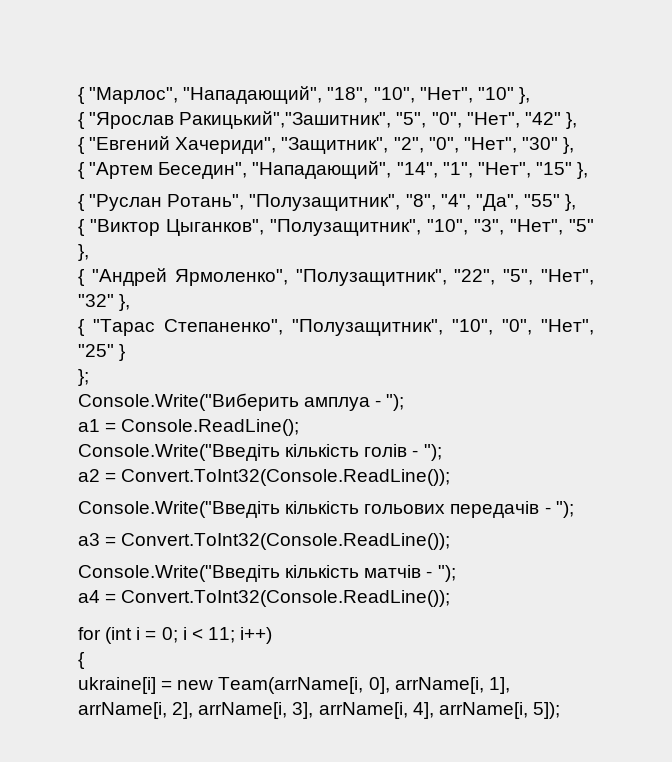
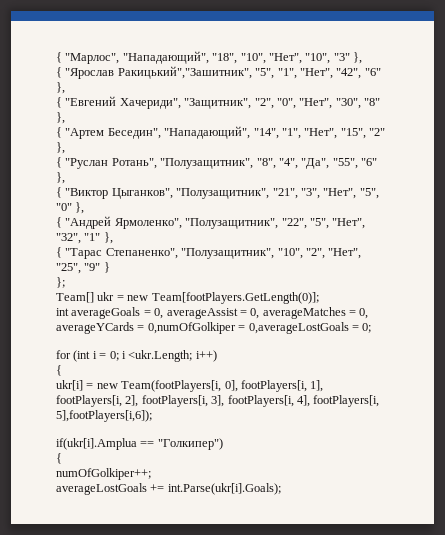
[477,87,514,100] "10" -> [305,53,350,64] "10", "3"
[431,112,561,128] "0", "Нет", "42" -> [277,68,381,79] "1", "Нет", "42", "6"
[521,137,558,150] "30" -> [335,98,380,109] "30", "8"
[535,162,572,175] "15" -> [340,128,385,139] "15", "2"
[523,194,560,207] "55" -> [332,158,377,169] "55", "6"
[427,219,468,235] "10", -> [272,188,298,199] "21",
[569,219,594,232] "5" -> [359,188,379,199] [56,203,72,211] "5", "0"
[78,294,114,307] "32" -> [56,233,101,244] "32", "1"
[502,319,594,335] [78,344,126,361] [78,369,89,386] [78,393,405,411] [78,419,300,436] [78,444,442,461] [78,469,451,486] [78,501,574,518] [78,533,451,550] [78,565,456,582] [78,590,451,607] "0", "Нет", "25" } // }; // Console.Write("Виберить амплуа - "); // a1 = Console.ReadLine(); // Console.Write("Введіть кількість голів - "); // a2 = Convert.ToInt32(Console.ReadLine()); // Console.Write("Введіть кількість гольових передачів - "); // a3 = Convert.ToInt32(Console.ReadLine()); // Console.Write("Введіть кількість матчів - "); // a4 = Convert.ToInt32(Console.ReadLine()); -> [305,248,362,259] [56,262,110,274] [56,277,65,288] [56,292,319,304] [56,307,369,319] [56,322,372,334] "2", "Нет", "25", "9" } // }; // Team[] ukr = new Team[footPlayers.GetLength(0)]; // int averageGoals = 0, averageAssist = 0, averageMatches = 0, averageYCards = 0,numOfGolkiper = 0,averageLostGoals = 0;
[191,627,235,643] < 11; -> [128,350,193,362] <ukr.Length;
[78,677,510,694] [78,702,560,719] ukraine[i] = new Team(arrName[i, 0], arrName[i, 1], arrName[i, 2], arrName[i, 3], arrName[i, 4], arrName[i, 5]); -> [56,380,324,392] [56,395,380,407] [56,410,152,422] [56,438,223,450] [56,453,62,464] [56,468,151,480] [56,483,281,495] ukr[i] = new Team(footPlayers[i, 0], footPlayers[i, 1], footPlayers[i, 2], footPlayers[i, 3], footPlayers[i, 4], footPlayers[i, 5],footPlayers[i,6]); // if(ukr[i].Amplua == "Голкипер") // { // numOfGolkiper++; // averageLostGoals += int.Parse(ukr[i].Goals);

